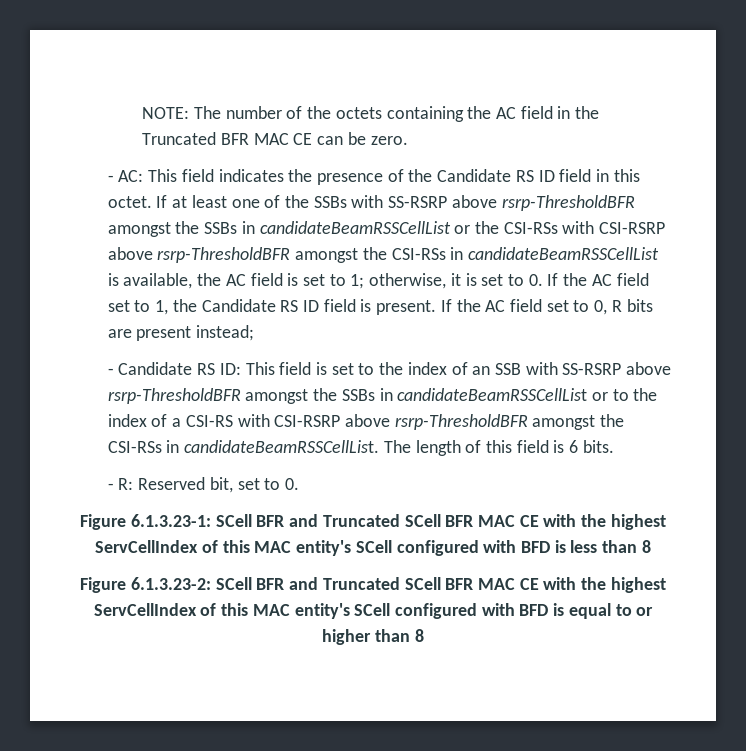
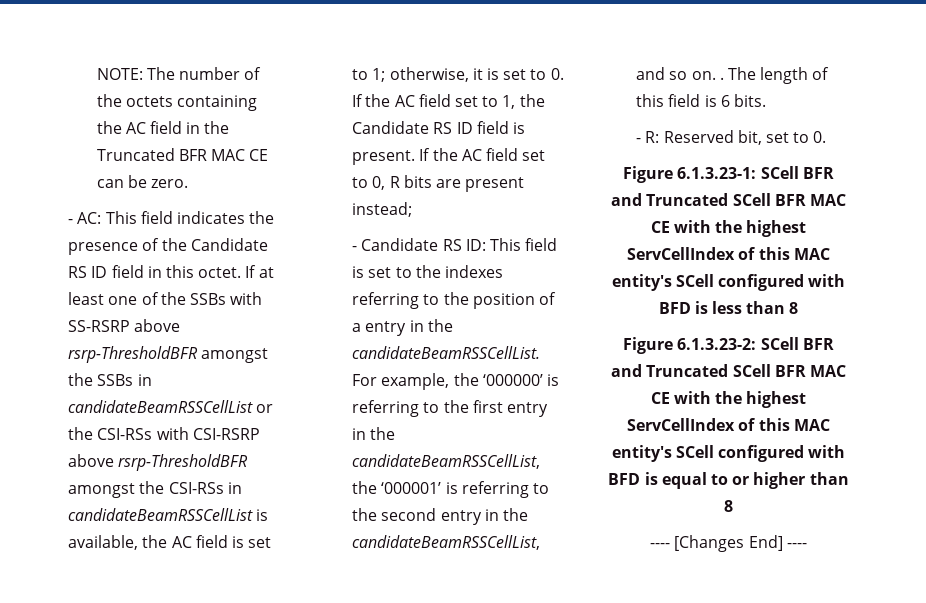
[407,362,672,375] [107,388,658,404] [107,414,147,427] index of an SSB with SS-RSRP above rsrp-ThresholdBFR amongst the SSBs in candidateBeamRSSCellList or to the index -> [444,265,503,278] [352,292,535,309] indexes referring to the position
[185,414,625,430] [107,440,380,453] CSI-RS with CSI-RSRP above rsrp-ThresholdBFR amongst the CSI-RSs in candidateBeamRSSCellList. -> [365,319,453,336] [352,346,541,359] [352,373,559,390] [352,400,548,417] [352,427,396,440] [352,454,541,469] [352,481,549,498] [352,508,528,525] [352,535,541,550] [636,67,724,80] entry in the candidateBeamRSSCellList. For example, the ‘000000’ is referring to the first entry in the candidateBeamRSSCellList, the ‘000001’ is referring to the second entry in the candidateBeamRSSCellList, and so on. .
(424, 635) none -> [650,535,807,552] // ---- [Changes End] ----

